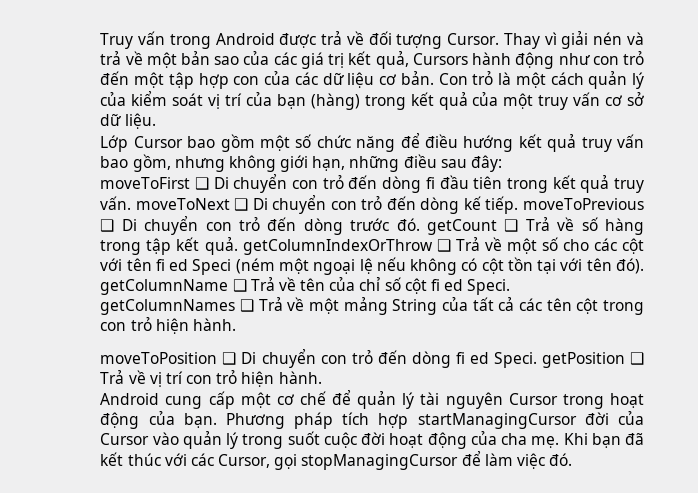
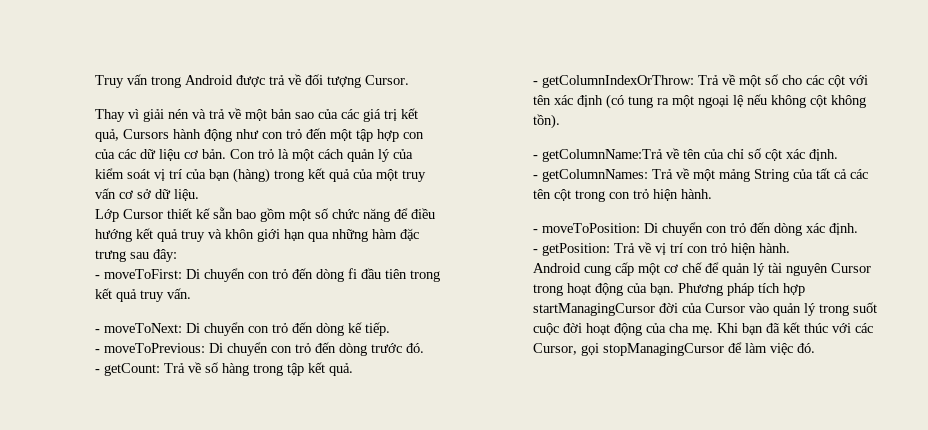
(500, 39) none -> (410, 80) //
(183, 142) none -> [167,207,234,219] thiết kế sẵn
[617,134,644,148] [100,154,437,172] vấn bao gồm, nhưng không giới hạn, những điều -> [208,228,420,242] [95,250,127,262] và khôn giới hạn qua những hàm đặc trưng
[100,177,210,190] moveToFirst ❑ -> [95,269,183,279] - moveToFirst:
[135,198,249,211] moveToNext ❑ -> [95,323,183,333] // - moveToNext:
[522,198,644,210] [100,219,115,232] moveToPrevious ❑ -> [95,343,206,353] // - moveToPrevious:
[426,219,519,235] getCount ❑ -> [95,363,161,376] // - getCount:
[242,239,451,255] getColumnIndexOrThrow ❑ -> [533,75,695,88] // - getColumnIndexOrThrow:
[155,258,275,275] fi ed Speci (ném -> [554,94,670,109] xác định (có tung ra
[461,257,645,274] [100,277,275,295] có cột tồn tại với tên đó). getColumnName ❑ Trả -> [810,95,867,108] [533,114,561,129] [533,149,664,162] cột không tồn). // - getColumnName:Trả
[431,279,511,295] [100,299,255,315] fi ed Speci. getColumnNames ❑ -> [786,149,839,161] [533,169,649,182] xác định. // - getColumnNames:
[100,349,644,368] moveToPosition ❑ Di chuyển con trỏ đến dòng fi ed Speci. getPosition ❑ -> [533,222,859,236] [533,243,611,256] - moveToPosition: Di chuyển con trỏ đến dòng xác định. // - getPosition:

